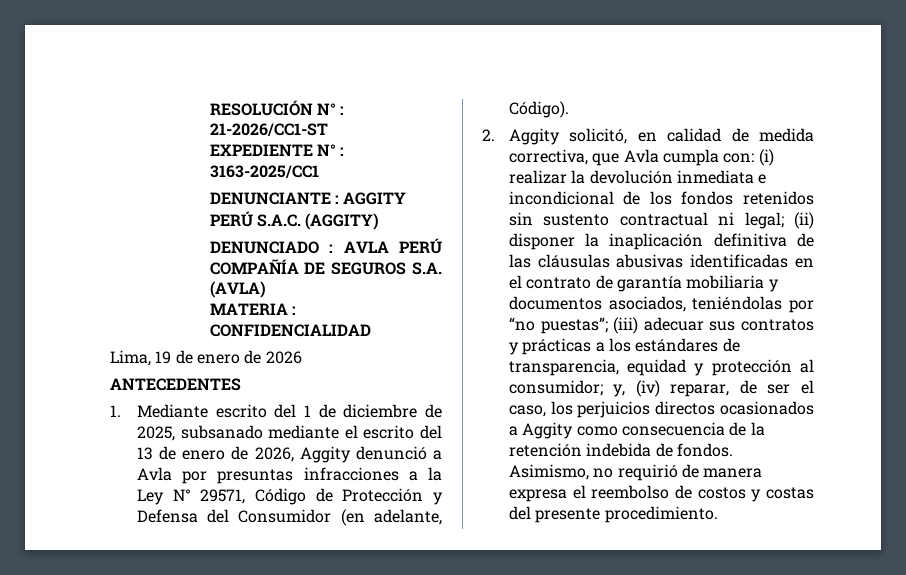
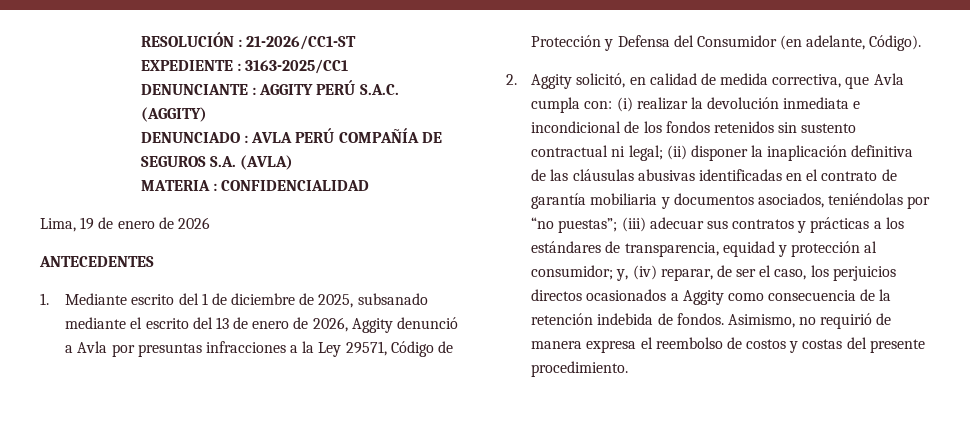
[316,103,336,115] N° -> (234, 39) none
[316,144,336,156] N° -> (233, 65) none
[172,489,191,501] N° -> (342, 349) none

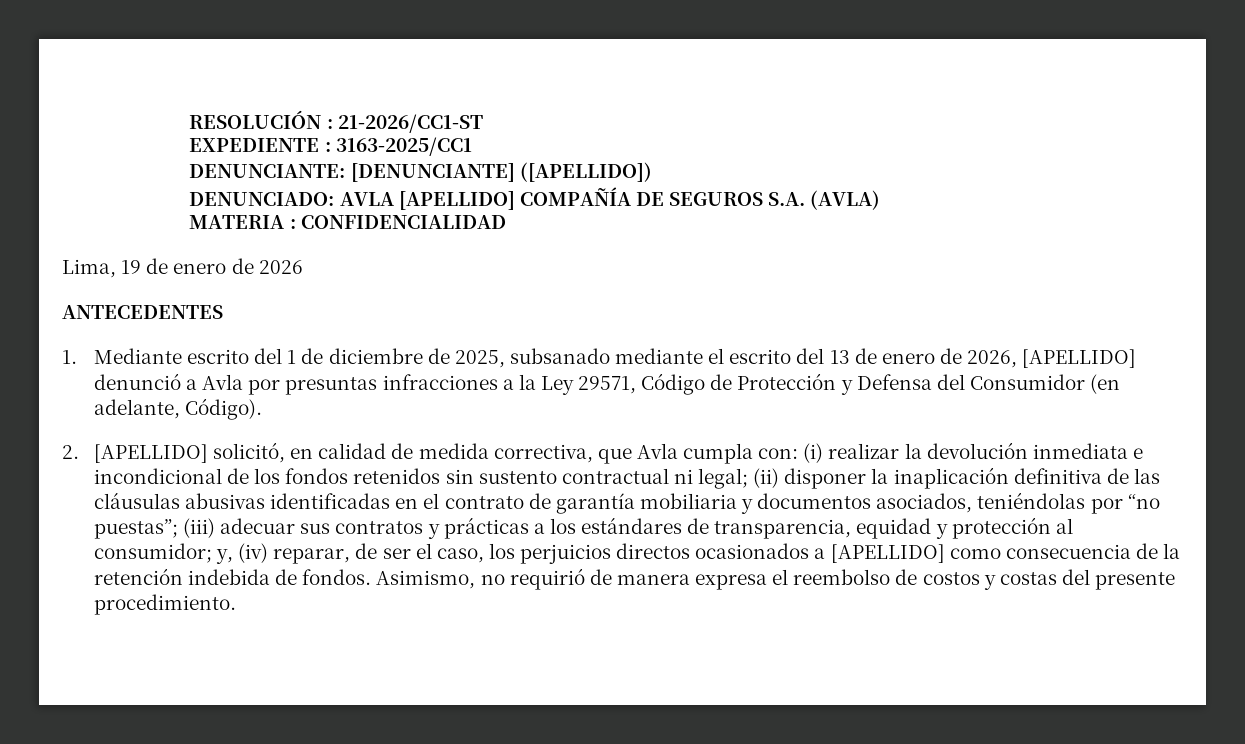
[140,80,399,95] [140,107,207,122] [140,128,335,143] DENUNCIANTE : AGGITY PERÚ S.A.C. (AGGITY) // DENUNCIADO : AVLA PERÚ -> [189,162,652,182] [189,191,515,210] DENUNCIANTE: [DENUNCIANTE] ([APELLIDO]) // DENUNCIADO: AVLA [APELLIDO]
[351,318,393,333] Aggity -> [1022,349,1137,368] [APELLIDO]
[531,74,573,89] Aggity -> [93,444,208,463] [APELLIDO]
[682,290,724,305] Aggity -> [830,544,945,563] [APELLIDO]

